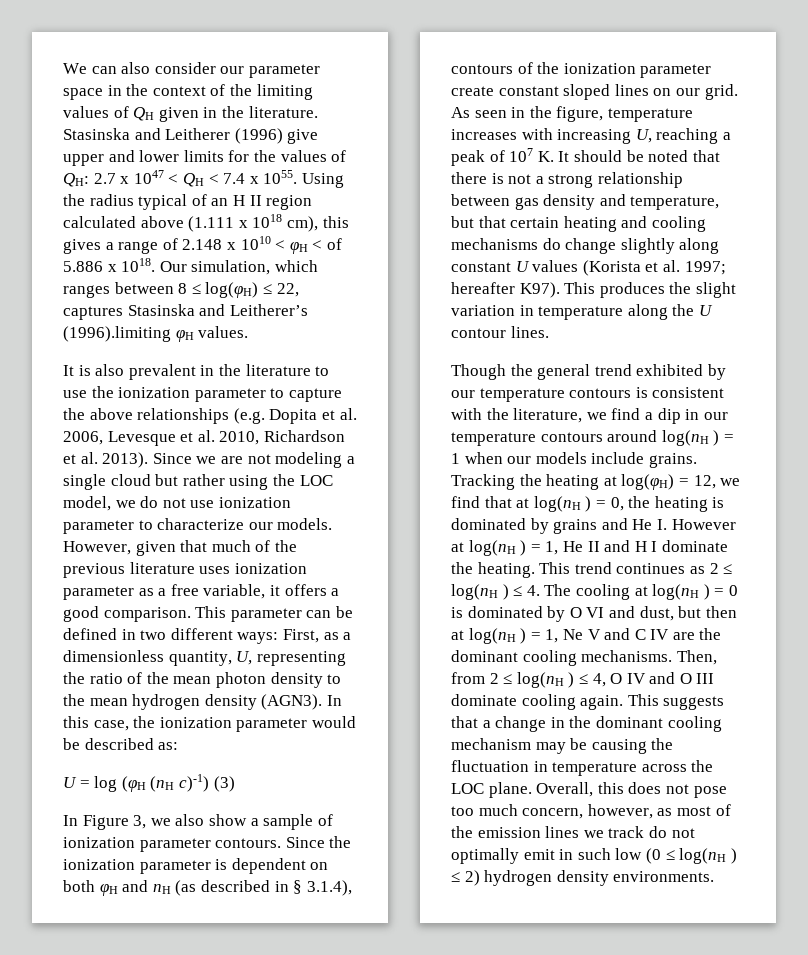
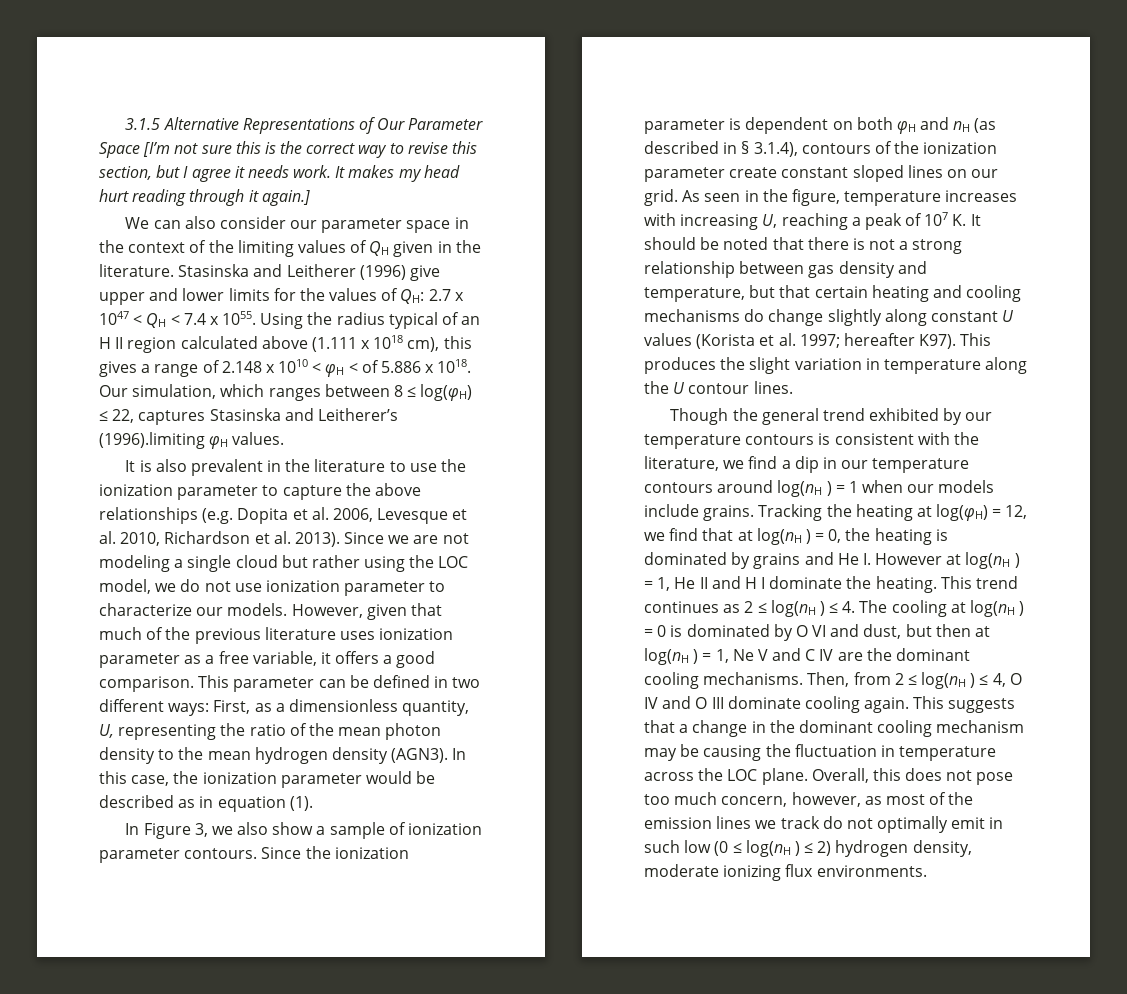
(63, 68) none -> [125,117,484,134] [99,141,478,158] [99,165,460,182] [99,189,310,206] 3.1.5 Alternative Representations of Our Parameter Space [I’m not sure this is the correct way to revise this section, but I agree it needs work. It makes my head hurt reading through it again.] //
[158,742,179,750] [63,774,235,792] as: // U = log (φH (nH c)-1) (3) -> [178,796,313,812] as in equation (1).
[556,870,609,886] density -> [912,840,972,857] [644,864,814,881] density, moderate ionizing flux

